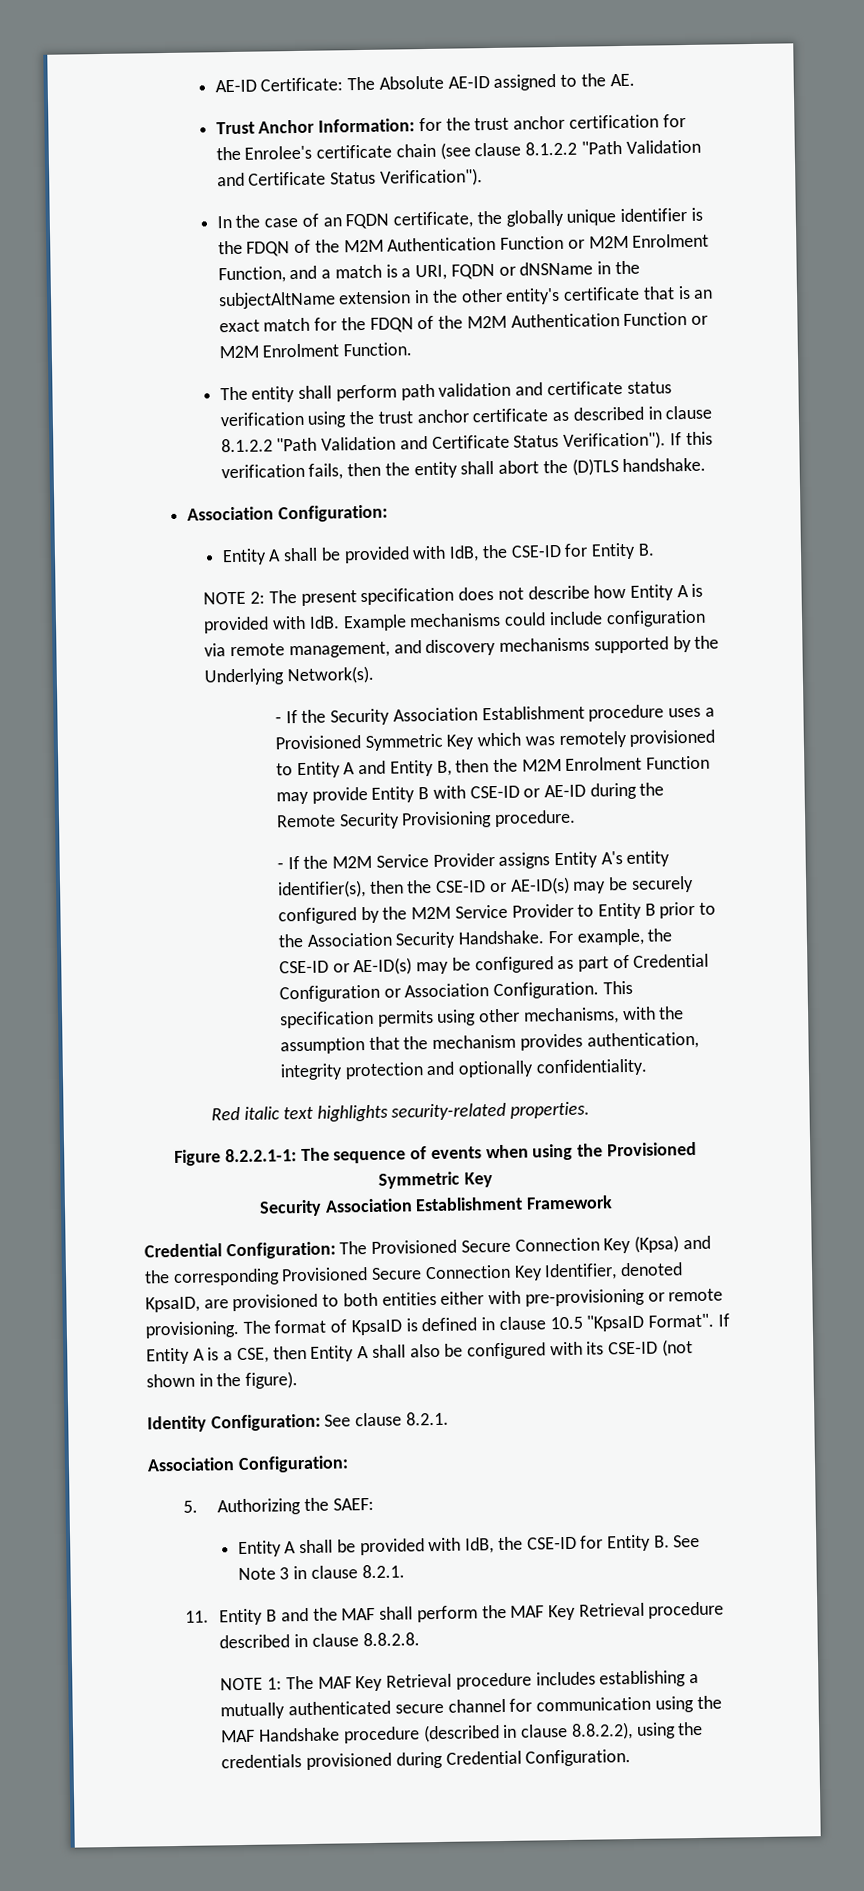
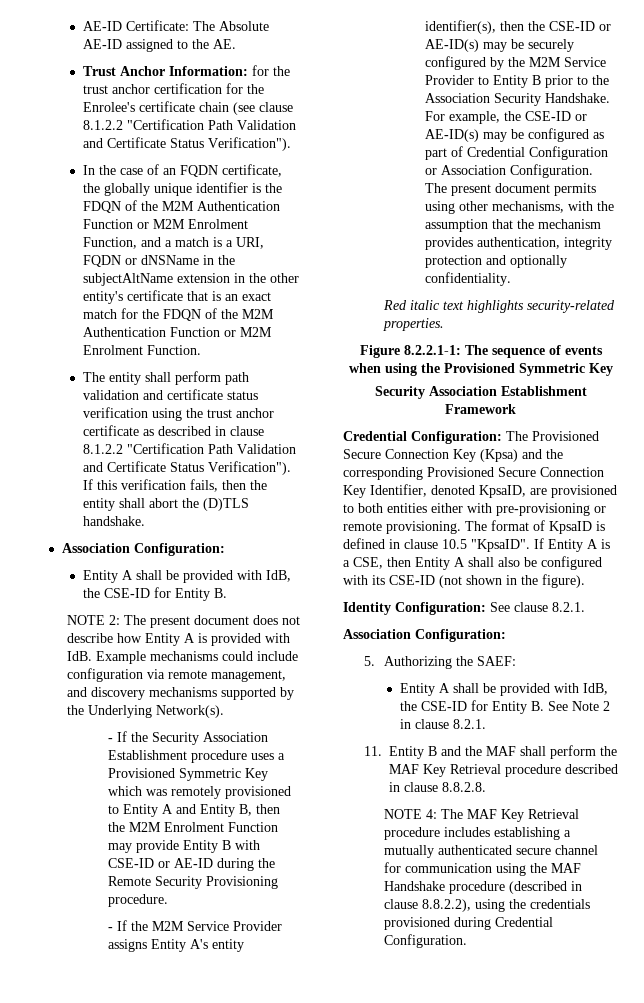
[580,140,622,155] "Path -> [126,119,233,130] "Certification Path
[276,437,318,452] "Path -> [126,443,233,454] "Certification Path
[360,587,455,606] specification -> [194,615,250,625] document
[602,980,633,995] [279,1010,374,1029] This specification -> [425,183,551,196] The present document
[586,1313,714,1332] "KpsaID Format". -> [471,539,530,552] "KpsaID".
[279,1567,290,1580] 3 -> [602,701,610,711] 2
[267,1677,283,1690] 1: -> [426,809,438,819] 4:

